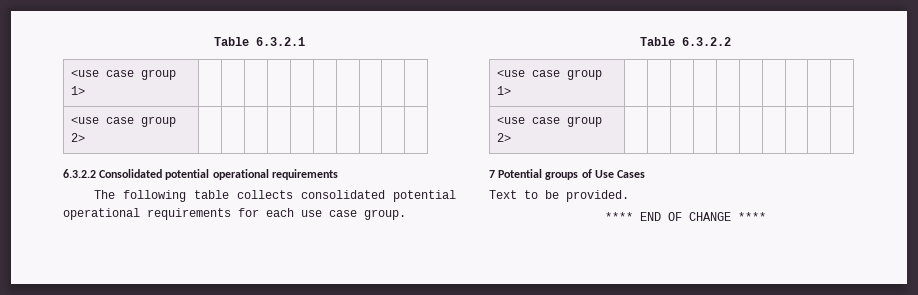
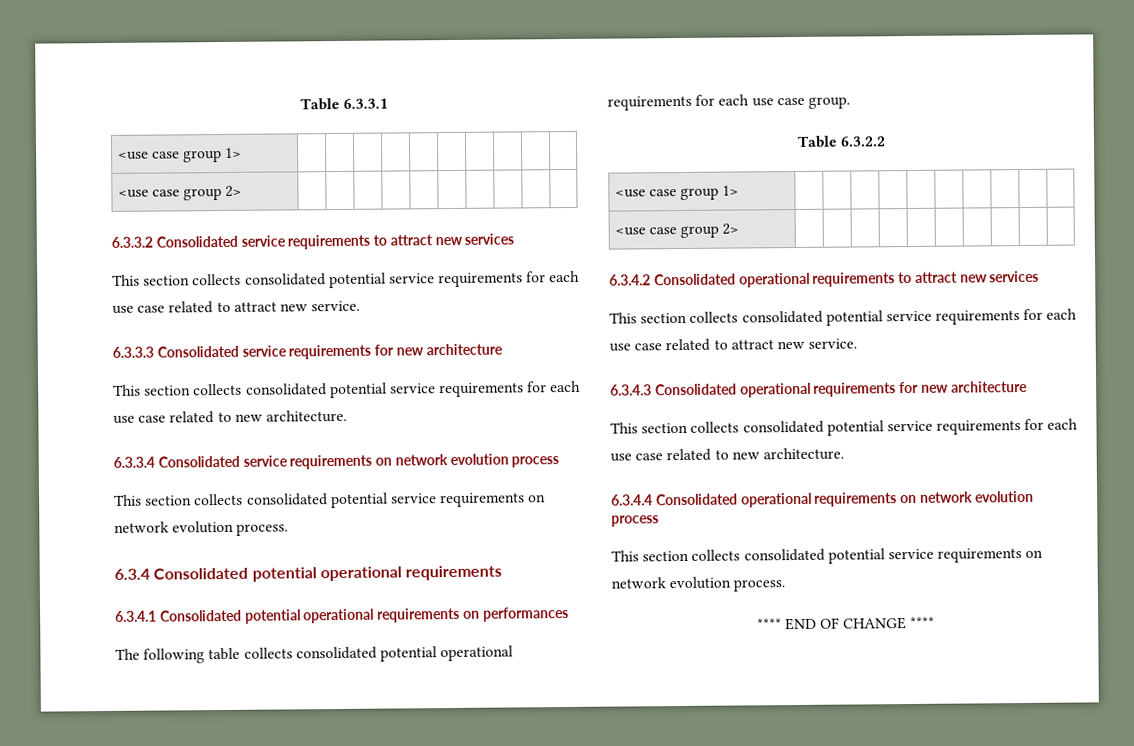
[214,37,305,46] [71,69,177,80] [71,86,86,95] [71,116,177,127] [71,133,86,142] [63,169,338,180] Table 6.3.2.1 // <use case group 1> | | | | | | | | | | // <use case group 2> | | | | | | | | | | // 6.3.2.2 Consolidated potential operational requirements -> [299,97,389,111] [117,147,243,163] [117,185,243,201] [111,233,515,250] [112,270,581,289] [112,300,361,314] [112,343,503,360] [113,380,582,399] [113,409,347,424] [113,453,560,470] [114,492,547,509] [114,520,289,536] [114,565,503,582] [115,606,569,624] Table 6.3.3.1 // <use case group 1> | | | | | | | | | | // <use case group 2> | | | | | | | | | | // 6.3.3.2 Consolidated service requirements to attract new services // This section collects consolidated potential service requirements for each use case related to attract new service. // 6.3.3.3 Consolidated service requirements for new architecture // This section collects consolidated potential service requirements for each use case related to new architecture. // 6.3.3.4 Consolidated service requirements on network evolution process // This section collects consolidated potential service requirements on network evolution process. // 6.3.4 Consolidated potential operational requirements // 6.3.4.1 Consolidated potential operational requirements on performances
[489,169,646,180] [489,190,629,202] 7 Potential groups of Use Cases // Text to be provided. -> [609,270,1040,288] [609,308,1078,326] [609,338,858,352] [610,380,1028,398] [610,418,1079,436] [610,447,844,462] [611,490,1034,508] [611,515,659,527] [611,548,1044,564] [611,576,786,592] 6.3.4.2 Consolidated operational requirements to attract new services // This section collects consolidated potential service requirements for each use case related to attract new service. // 6.3.4.3 Consolidated operational requirements for new architecture // This section collects consolidated potential service requirements for each use case related to new architecture. // 6.3.4.4 Consolidated operational requirements on network evolution process // This section collects consolidated potential service requirements on network evolution process.

